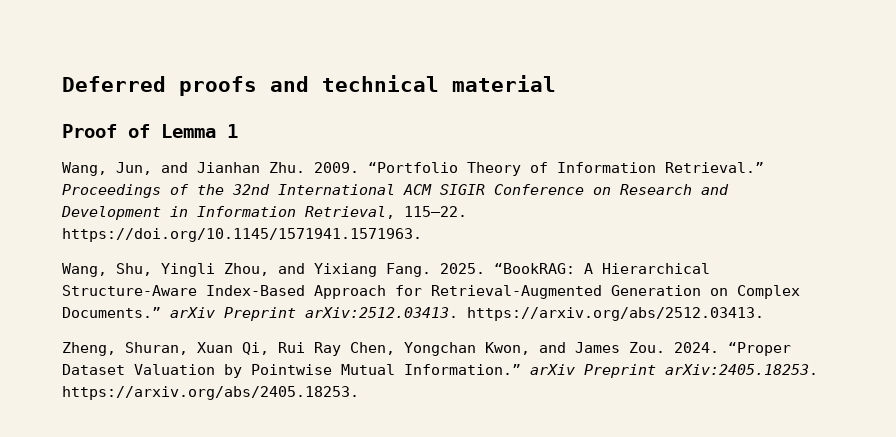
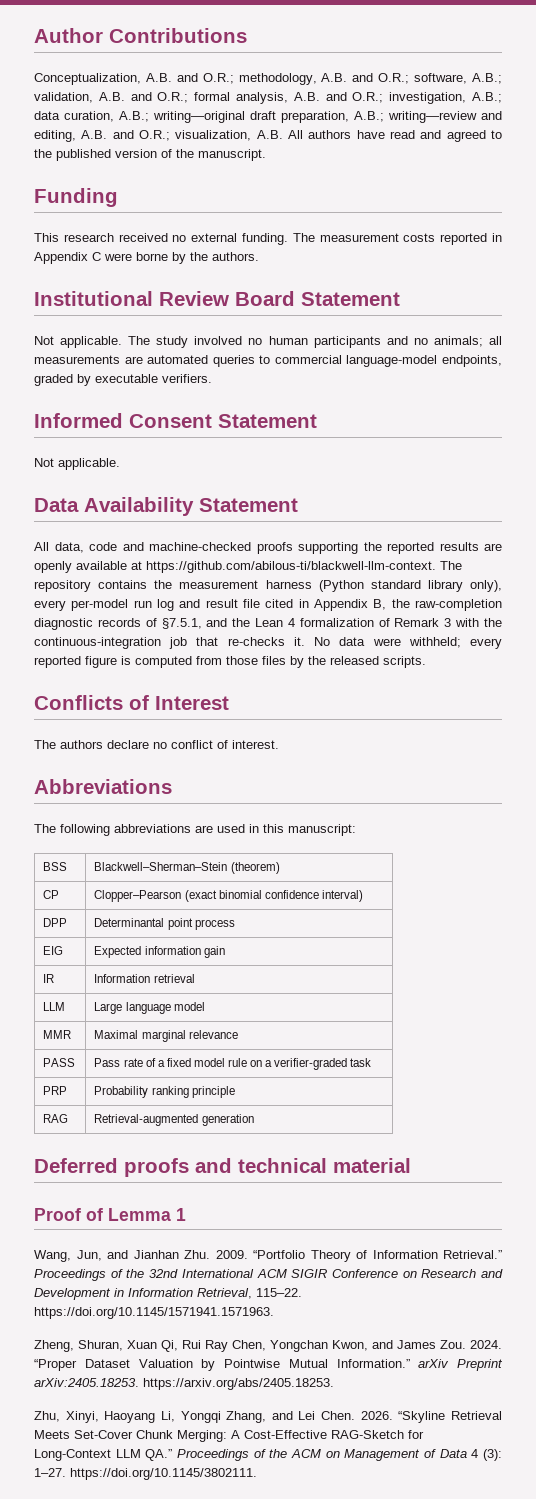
(62, 84) none -> [34,28,247,43] [34,73,503,85] [34,92,503,104] [34,111,502,123] [34,130,502,142] [34,149,266,161] [34,188,118,207] [34,233,503,245] [34,252,259,264] [34,291,400,306] [34,336,502,348] [34,355,502,367] [34,374,212,386] [34,413,317,428] [34,458,120,470] [34,497,298,516] [34,542,502,554] [34,561,462,573] [34,580,502,592] [34,599,502,611] [34,618,503,630] [34,637,503,649] [34,656,426,668] [34,695,229,710] [34,740,279,749] [34,779,172,794] [34,824,356,836] [43,862,68,871] [94,862,280,874] [43,890,60,899] [94,890,363,902] [43,918,68,927] [94,918,235,930] [43,946,64,955] [94,946,225,958] [43,974,55,983] [94,974,195,983] [43,1002,66,1011] [94,1002,205,1014] [43,1030,72,1039] [94,1030,238,1042] [43,1058,76,1067] [94,1058,372,1070] [43,1086,68,1095] [94,1086,235,1098] [43,1114,69,1123] [94,1114,254,1126] Author Contributions // Conceptualization, A.B. and O.R.; methodology, A.B. and O.R.; software, A.B.; validation, A.B. and O.R.; formal analysis, A.B. and O.R.; investigation, A.B.; data curation, A.B.; writing—original draft preparation, A.B.; writing—review and editing, A.B. and O.R.; visualization, A.B. All authors have read and agreed to the published version of the manuscript. // Funding // This research received no external funding. The measurement costs reported in Appendix C were borne by the authors. // Institutional Review Board Statement // Not applicable. The study involved no human participants and no animals; all measurements are automated queries to commercial language-model endpoints, graded by executable verifiers. // Informed Consent Statement // Not applicable. // Data Availability Statement // All data, code and machine-checked proofs supporting the reported results are openly available at https://github.com/abilous-ti/blackwell-llm-context. The repository contains the measurement harness (Python standard library only), every per-model run log and result file cited in Appendix B, the raw-completion diagnostic records of §7.5.1, and the Lean 4 formalization of Remark 3 with the continuous-integration job that re-checks it. No data were withheld; every reported figure is computed from those files by the released scripts. // Conflicts of Interest // The authors declare no conflict of interest. // Abbreviations // The following abbreviations are used in this manuscript: // BSS | Blackwell–Sherman–Stein (theorem) // CP | Clopper–Pearson (exact binomial confidence interval) // DPP | Determinantal point process // EIG | Expected information gain // IR | Information retrieval // LLM | Large language model // MMR | Maximal marginal relevance // PASS | Pass rate of a fixed model rule on a verifier-graded task // PRP | Probability ranking principle // RAG | Retrieval-augmented generation //
[62,263,710,277] [62,285,800,299] [62,307,764,321] // Wang, Shu, Yingli Zhou, and Yixiang Fang. 2025. “BookRAG: A Hierarchical Structure-Aware Index-Based Approach for Retrieval-Augmented Generation on Complex Documents.” arXiv Preprint arXiv:2512.03413. https://arxiv.org/abs/2512.03413. -> (274, 1313) none
(359, 393) none -> [34,1411,502,1423] [34,1430,424,1442] [34,1449,503,1461] [34,1468,257,1480] // Zhu, Xinyi, Haoyang Li, Yongqi Zhang, and Lei Chen. 2026. “Skyline Retrieval Meets Set-Cover Chunk Merging: A Cost-Effective RAG-Sketch for Long-Context LLM QA.” Proceedings of the ACM on Management of Data 4 (3): 1–27. https://doi.org/10.1145/3802111.

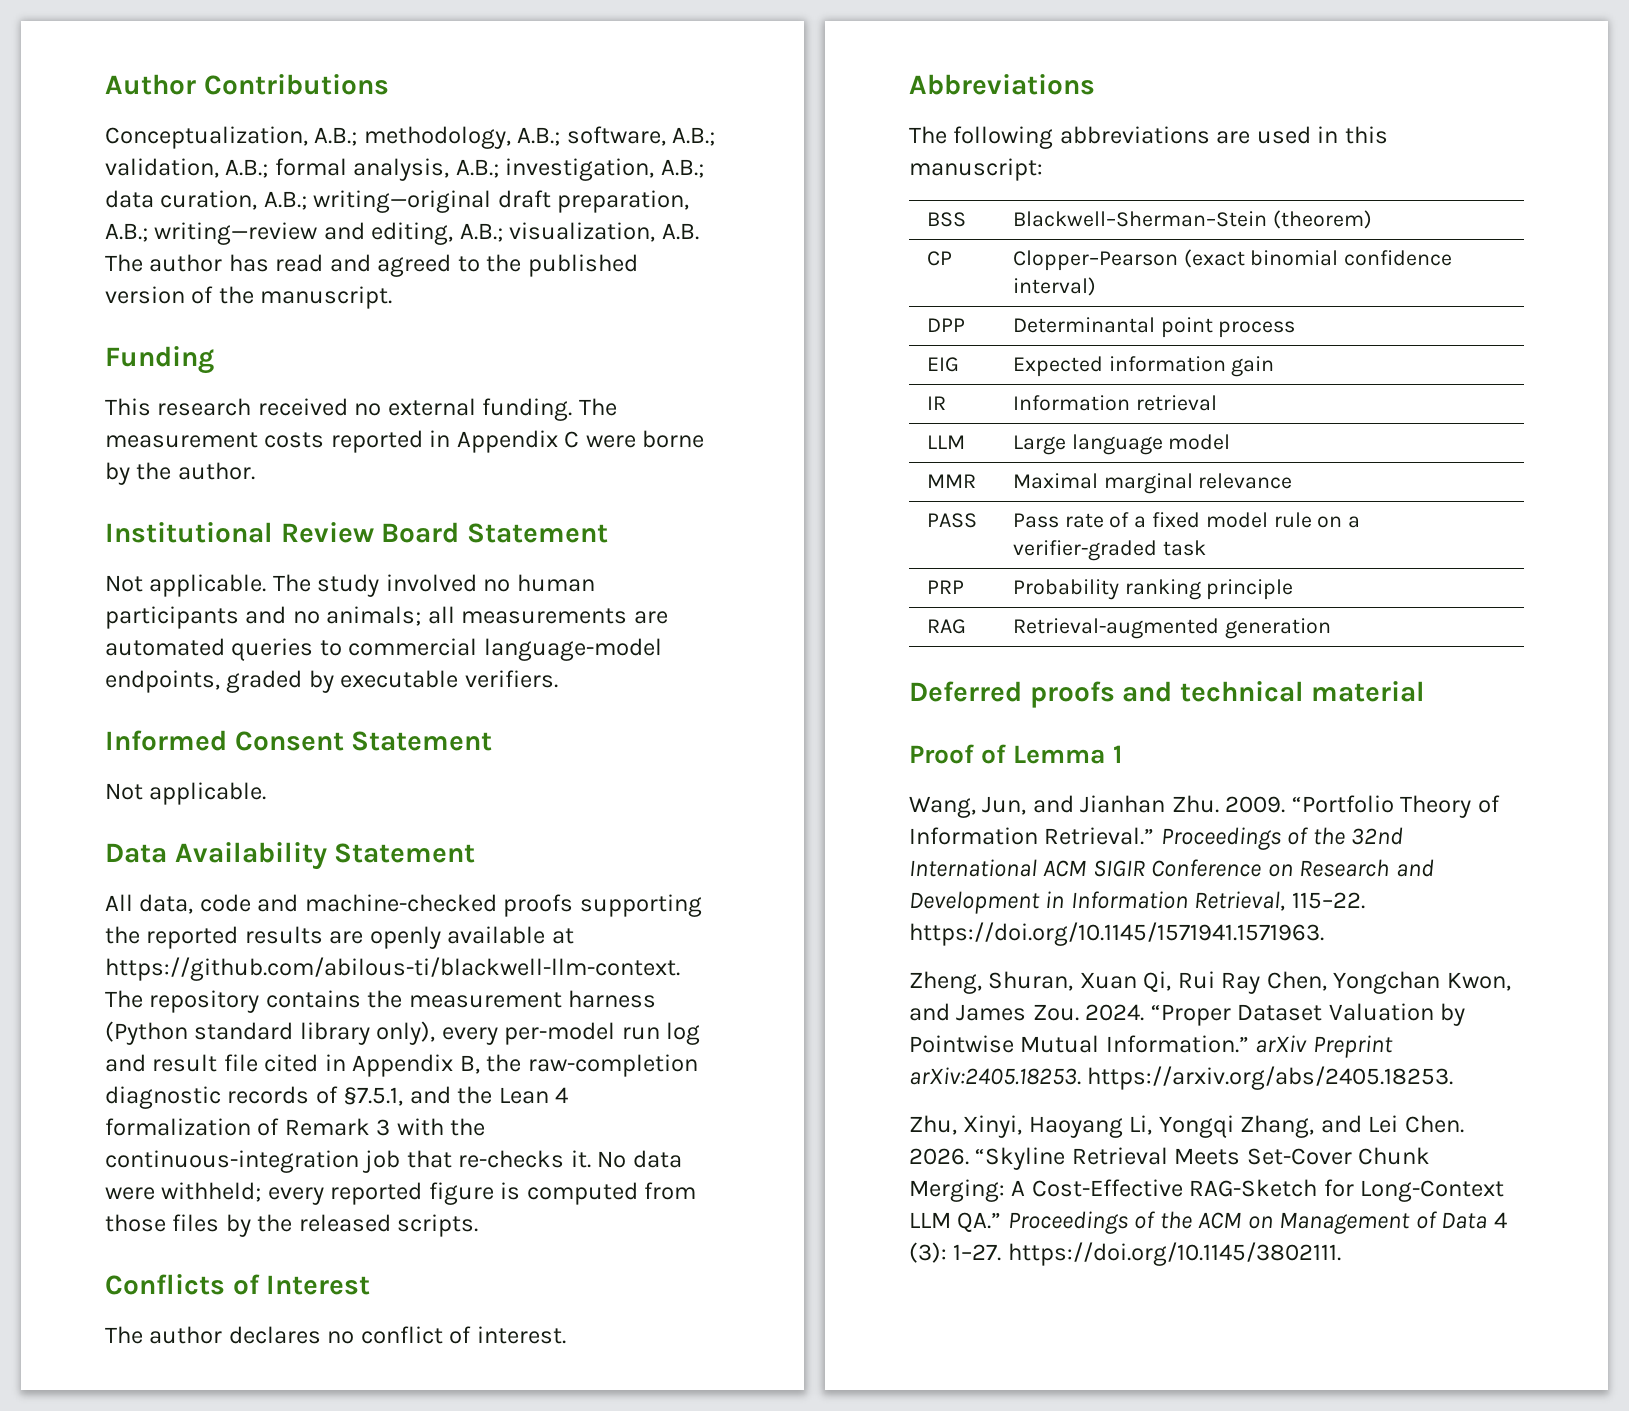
[145,73,503,85] [34,92,384,104] A.B. and O.R.; methodology, A.B. and O.R.; software, A.B.; validation, A.B. and O.R.; formal analysis, A.B. and O.R.; -> [314,126,716,149] [105,158,499,181] A.B.; methodology, A.B.; software, A.B.; validation, A.B.; formal analysis, A.B.;
[81,130,385,141] A.B. and O.R.; visualization, A.B. All authors have -> [459,222,699,242] [105,254,269,272] A.B.; visualization, A.B. The author has
[212,252,259,261] authors. -> [177,462,255,480] author.
[60,740,149,749] authors declare -> [149,1326,321,1344] author declares

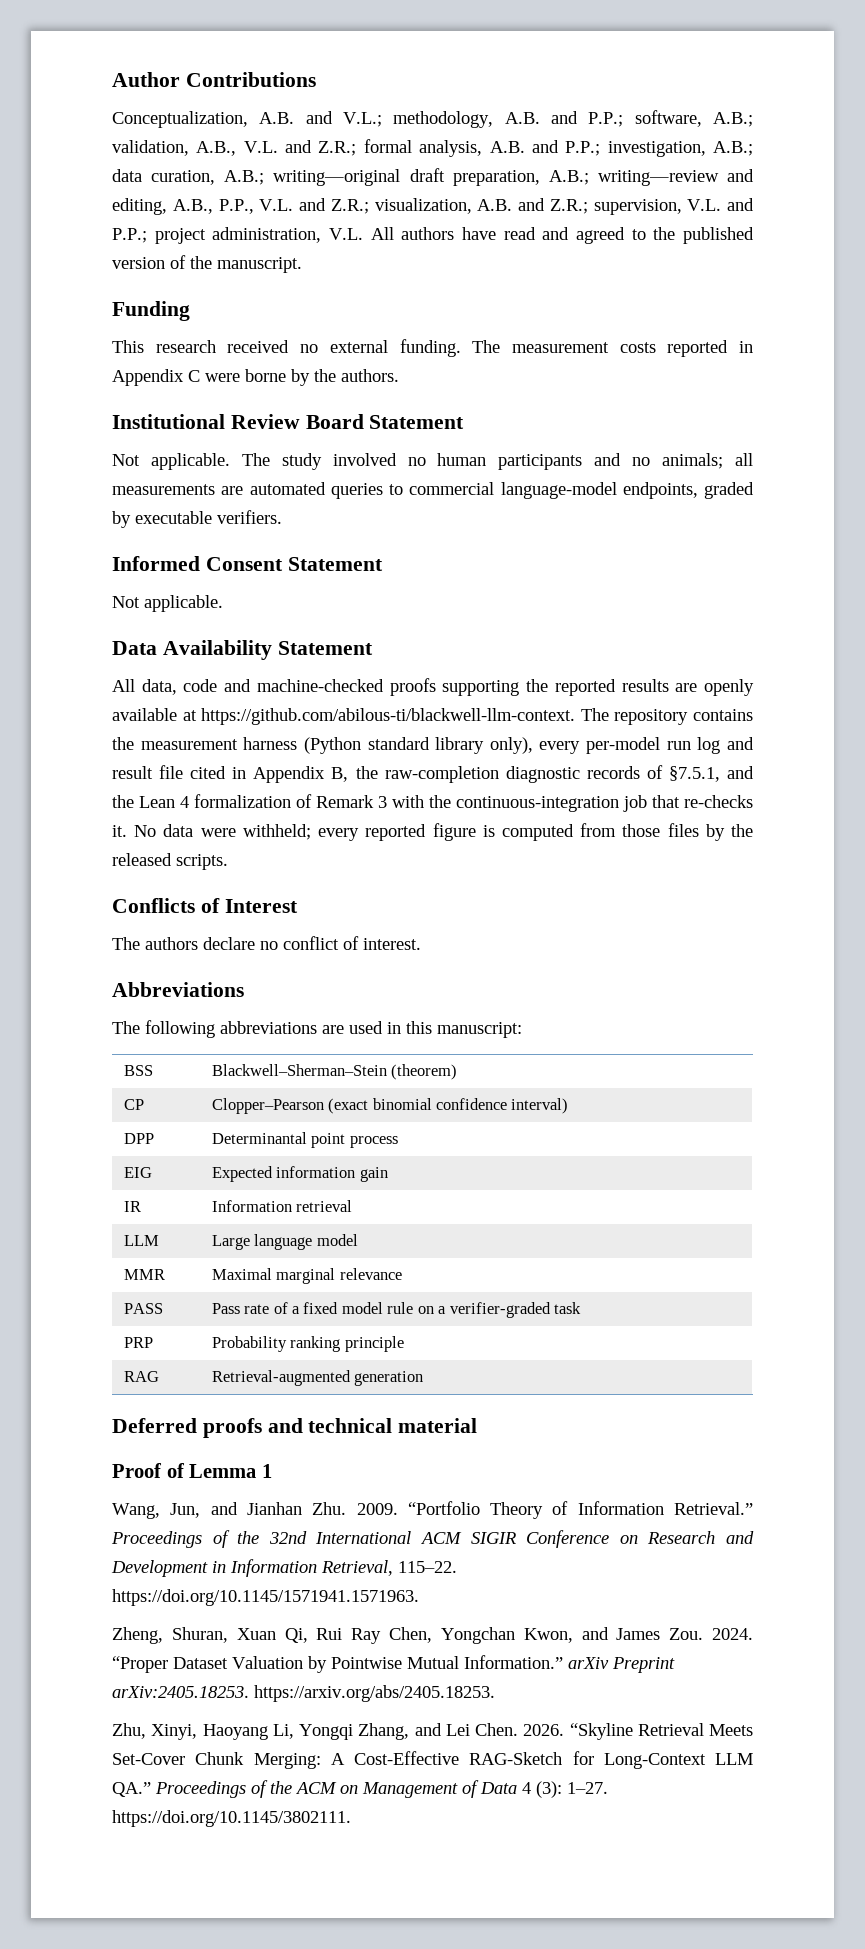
[314,126,716,149] [105,158,499,181] A.B.; methodology, A.B.; software, A.B.; validation, A.B.; formal analysis, A.B.; -> [259,110,753,128] [112,139,601,157] A.B. and V.L.; methodology, A.B. and P.P.; software, A.B.; validation, A.B., V.L. and Z.R.; formal analysis, A.B. and P.P.;
[459,222,699,242] [105,254,269,272] A.B.; visualization, A.B. The author has -> [172,198,754,215] [112,227,496,244] A.B., P.P., V.L. and Z.R.; visualization, A.B. and Z.R.; supervision, V.L. and P.P.; project administration, V.L. All authors have
[177,462,255,480] author. -> [341,369,399,382] authors.
[149,1326,321,1344] author declares -> [145,937,255,950] authors declare

